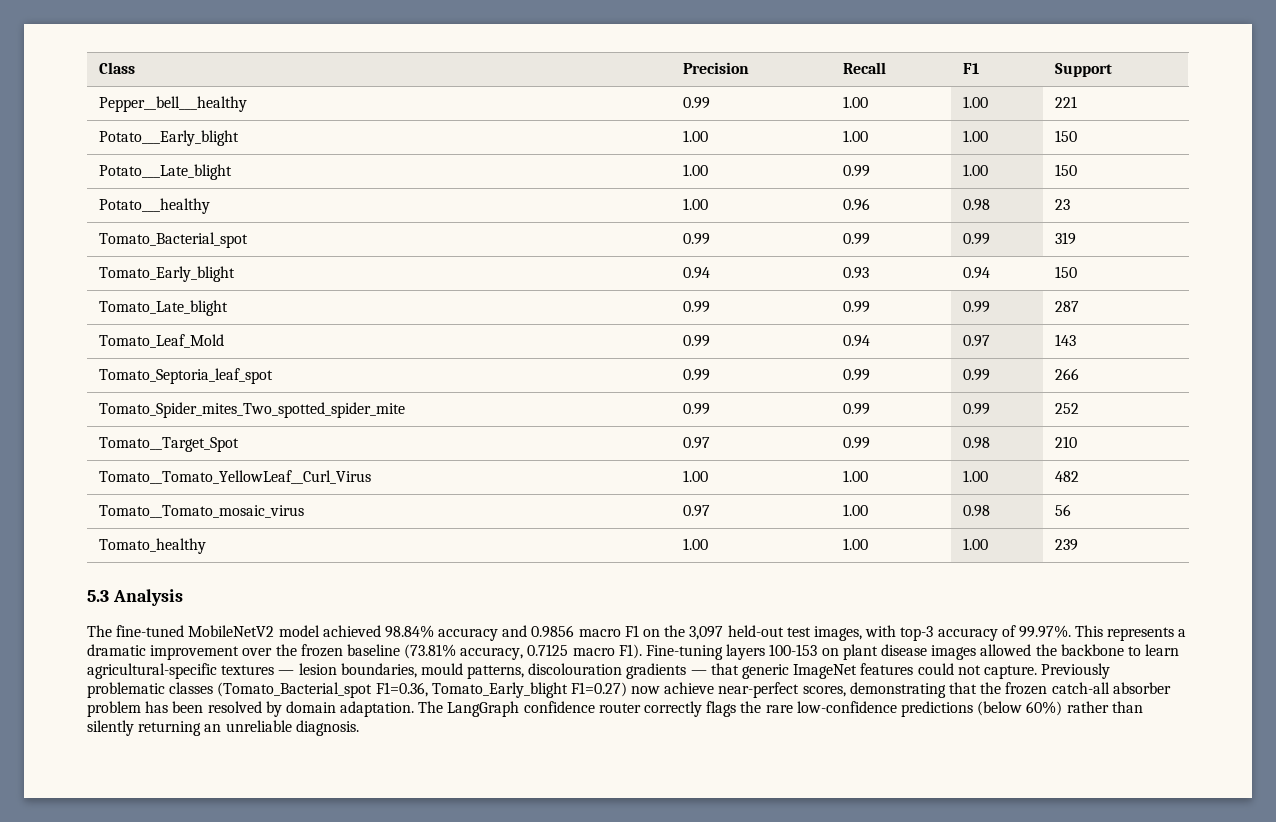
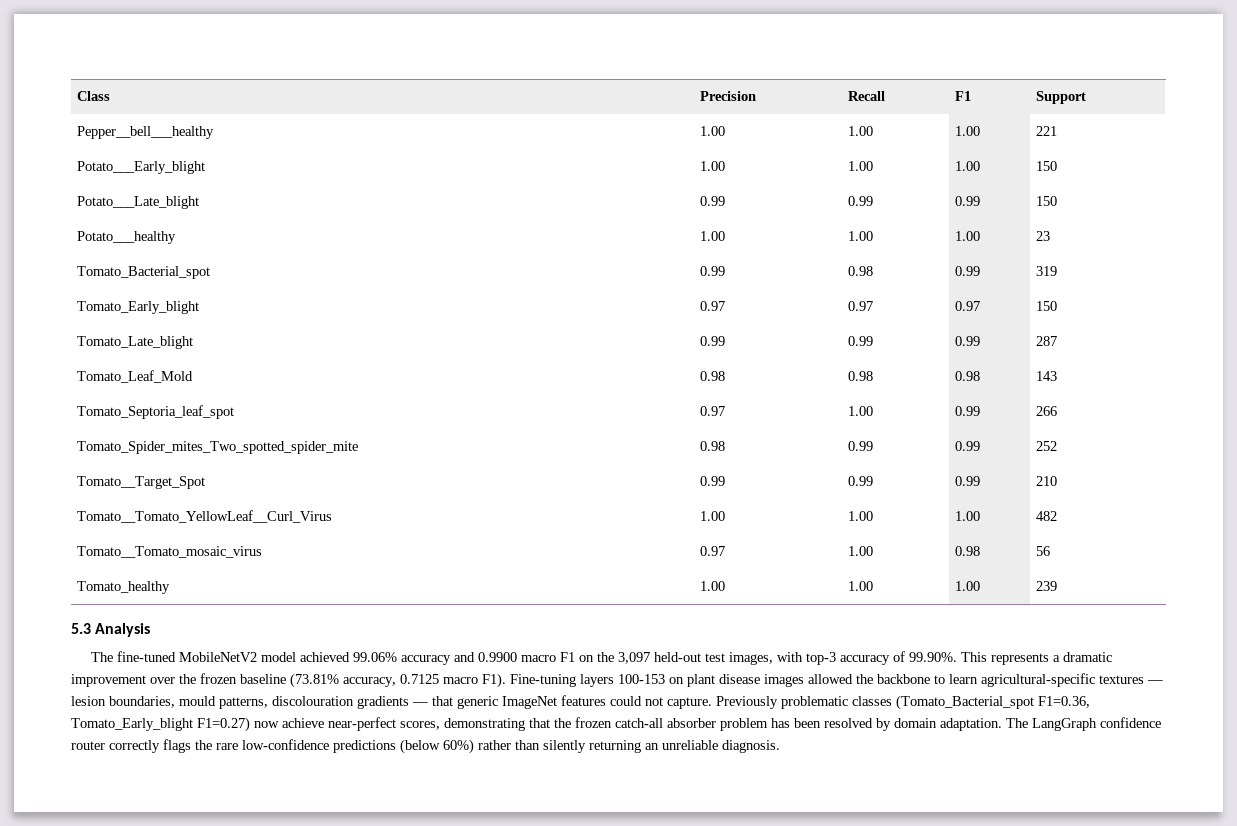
[682,97,710,109] 0.99 -> [700,126,726,136] 1.00
[682,164,708,176] [842,165,870,177] [962,164,988,176] 1.00 | 0.99 | 1.00 -> [700,196,726,206] [848,196,874,206] [955,196,981,206] 0.99 | 0.99 | 0.99
[842,198,870,211] [962,199,990,211] 0.96 | 0.98 -> [848,231,874,241] [955,231,981,241] 1.00 | 1.00
[842,233,870,245] 0.99 -> [848,266,874,276] 0.98
[682,267,710,279] [842,267,869,279] [962,267,990,279] 0.94 | 0.93 | 0.94 -> [700,301,726,311] [848,301,874,311] [955,301,981,311] 0.97 | 0.97 | 0.97
[682,335,710,347] [842,335,870,347] [962,335,990,347] 0.99 | 0.94 | 0.97 -> [700,371,726,381] [848,371,874,381] [955,371,981,381] 0.98 | 0.98 | 0.98
[682,369,710,381] [842,369,870,381] 0.99 | 0.99 -> [700,406,726,416] [848,406,874,416] 0.97 | 1.00
[682,403,710,415] 0.99 -> [700,441,726,451] 0.98
[682,437,710,449] [842,437,870,449] [962,437,990,449] 0.97 | 0.99 | 0.98 -> [700,476,726,486] [848,476,874,486] [955,476,981,486] 0.99 | 0.99 | 0.99
[384,625,434,638] 98.84% -> [353,652,398,662] 99.06%
[531,625,575,638] 0.9856 -> [478,652,518,662] 0.9900
[1018,625,1071,638] 99.97%. -> [909,652,958,662] 99.90%.

